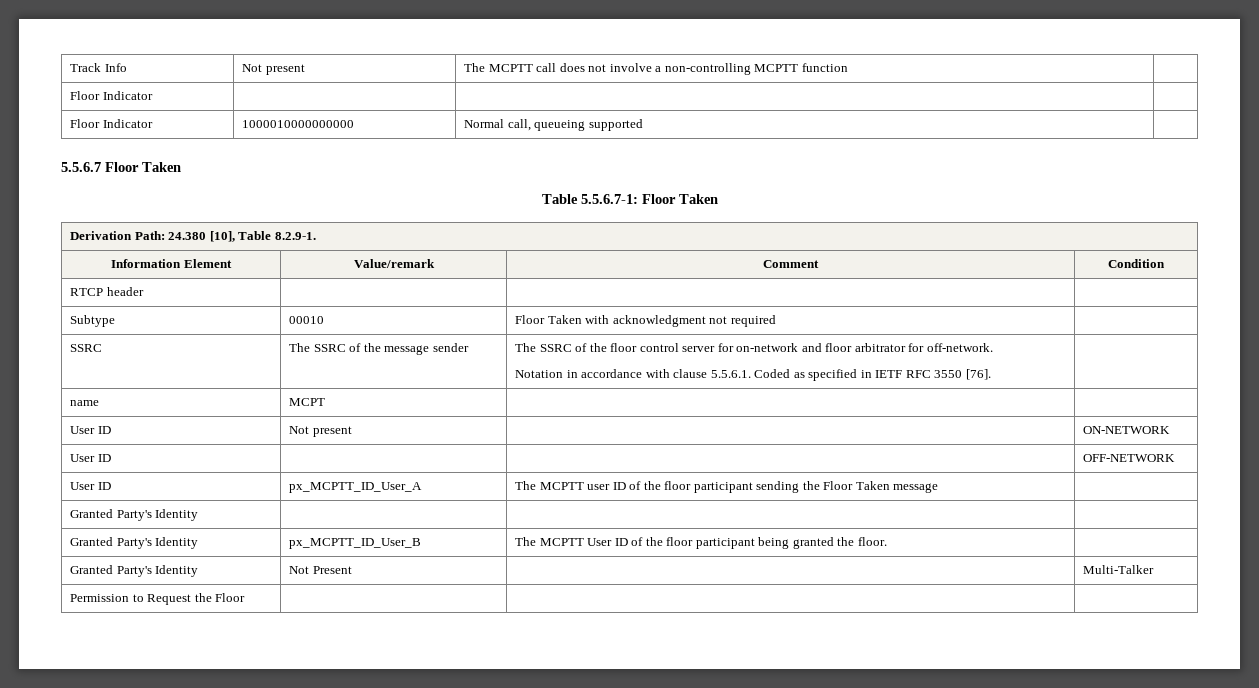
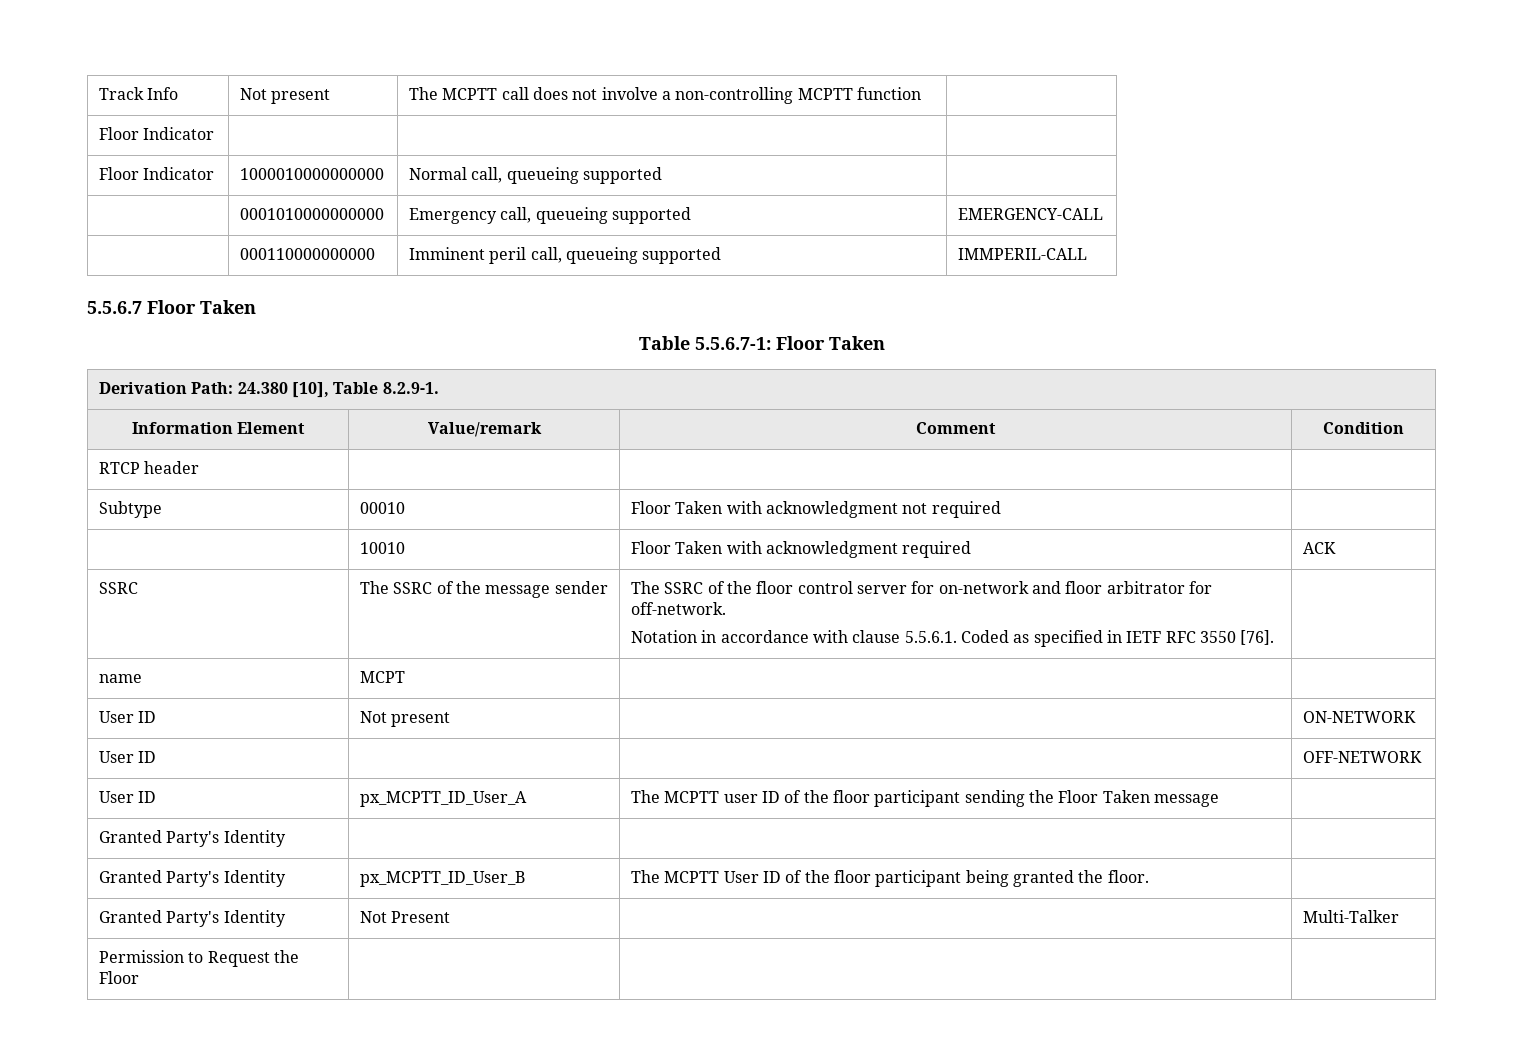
(643, 125) none -> [240,208,385,220] [409,207,691,224] [958,208,1104,220] [240,248,376,260] [409,247,722,264] [958,248,1088,260] // | 0001010000000000 | Emergency call, queueing supported | EMERGENCY-CALL // | 000110000000000 | Imminent peril call, queueing supported | IMMPERIL-CALL
(776, 321) none -> [360,542,406,554] [631,541,972,558] [1303,542,1337,554] // | 10010 | Floor Taken with acknowledgment required | ACK

